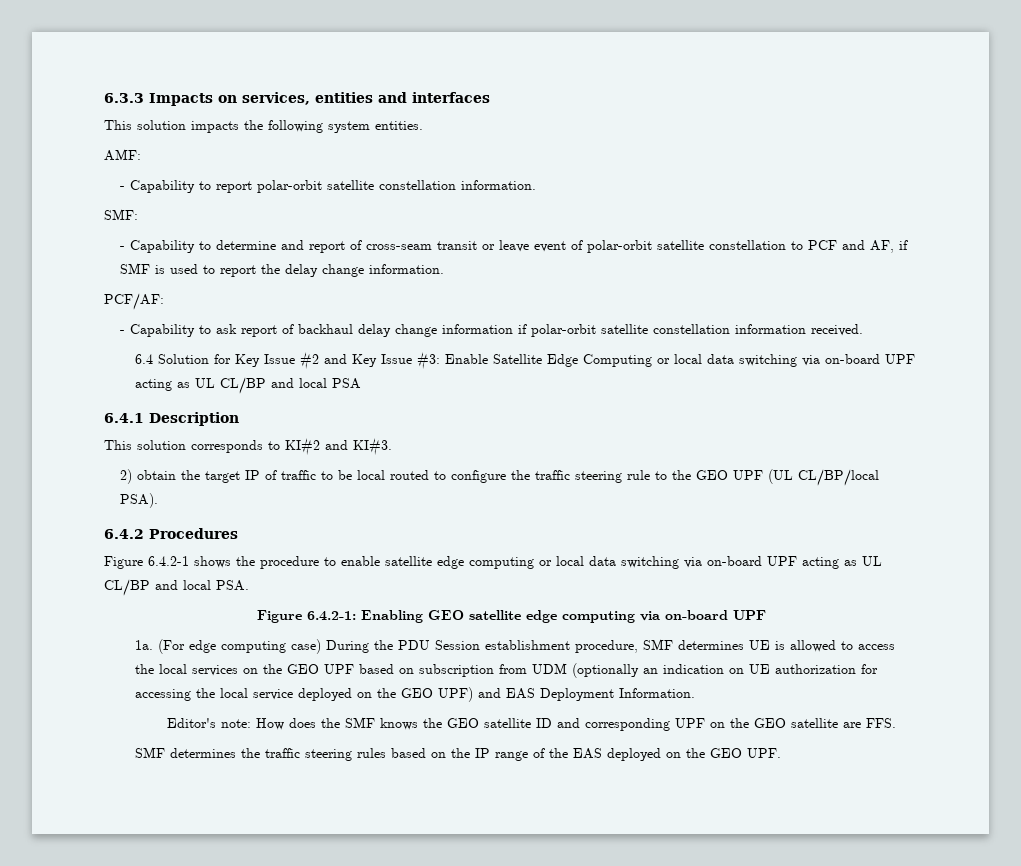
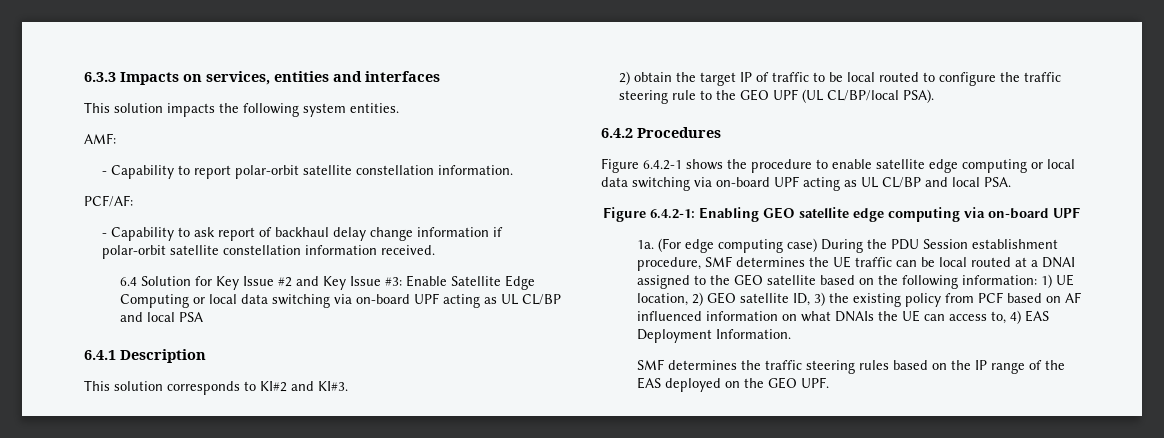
[104,209,138,220] [119,240,908,253] [119,263,444,277] // SMF: // - Capability to determine and report of cross-seam transit or leave event of polar-orbit satellite constellation to PCF and AF, if SMF is used to report the delay change information. -> (513, 170) none
[749,640,896,652] [135,663,879,678] [135,687,696,702] [166,717,896,731] UE is allowed to access the local services on the GEO UPF based on subscription from UDM (optionally an indication on UE authorization for accessing the local service deployed on the GEO UPF) and EAS Deployment Information. // Editor's note: How does the SMF knows the GEO satellite ID and corresponding UPF on the GEO satellite are FFS. -> [808,256,1075,268] [636,274,1074,289] [636,292,1081,307] [636,310,1049,324] [636,329,791,343] the UE traffic can be local routed at a DNAI assigned to the GEO satellite based on the following information: 1) UE location, 2) GEO satellite ID, 3) the existing policy from PCF based on AF influenced information on what DNAIs the UE can access to, 4) EAS Deployment Information.

